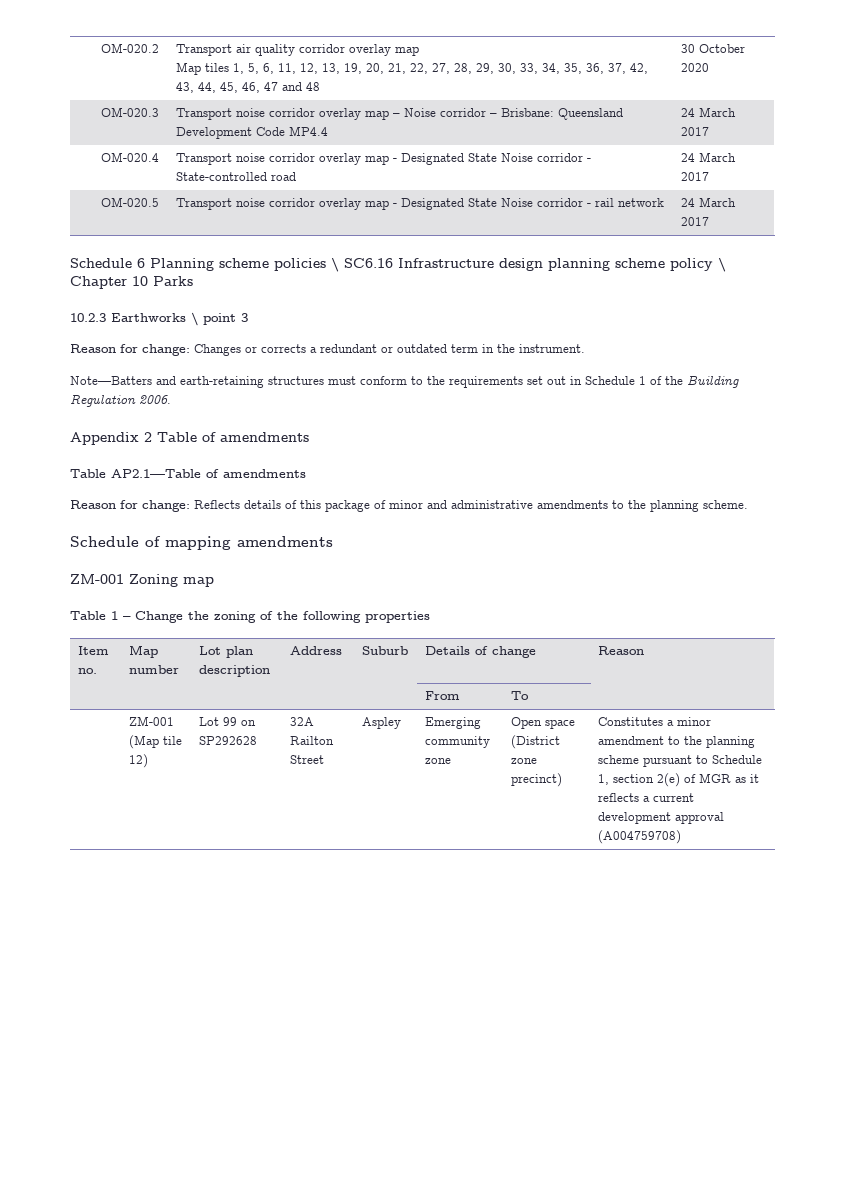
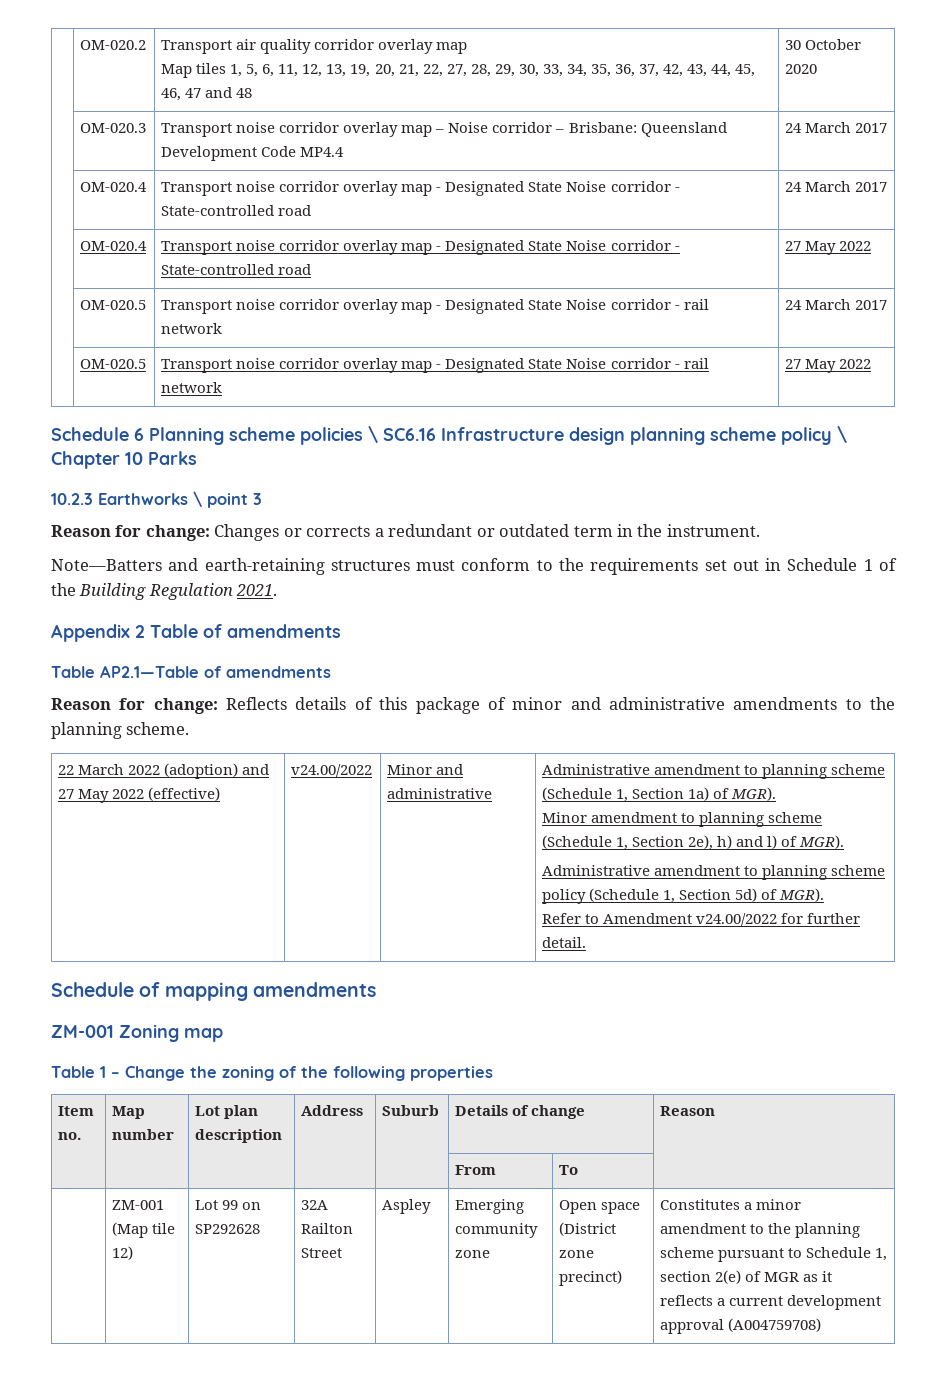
(710, 176) none -> [80,241,148,251] [161,240,680,255] [161,264,312,275] [785,241,872,255] // | OM-020.4 | Transport noise corridor overlay map - Designated State Noise corridor - State-controlled road | 27 May 2022
(710, 221) none -> [80,359,147,369] [161,358,709,373] [161,382,223,393] [785,359,872,373] // | OM-020.5 | Transport noise corridor overlay map - Designated State Noise corridor - rail network | 27 May 2022
[139,395,171,404] 2006. -> [236,584,278,596] 2021.
(748, 504) none -> [58,763,270,779] [58,787,221,803] [291,764,373,777] [387,764,464,775] [387,788,493,799] [542,764,886,779] [542,787,777,802] [542,812,823,827] [542,835,845,850] [542,865,886,880] [542,888,825,904] [542,913,861,926] [542,937,587,948] // 22 March 2022 (adoption) and 27 May 2022 (effective) | v24.00/2022 | Minor and administrative | Administrative amendment to planning scheme (Schedule 1, Section 1a) of MGR). // Minor amendment to planning scheme (Schedule 1, Section 2e), h) and l) of MGR). // Administrative amendment to planning scheme policy (Schedule 1, Section 5d) of MGR). // Refer to Amendment v24.00/2022 for further detail.

